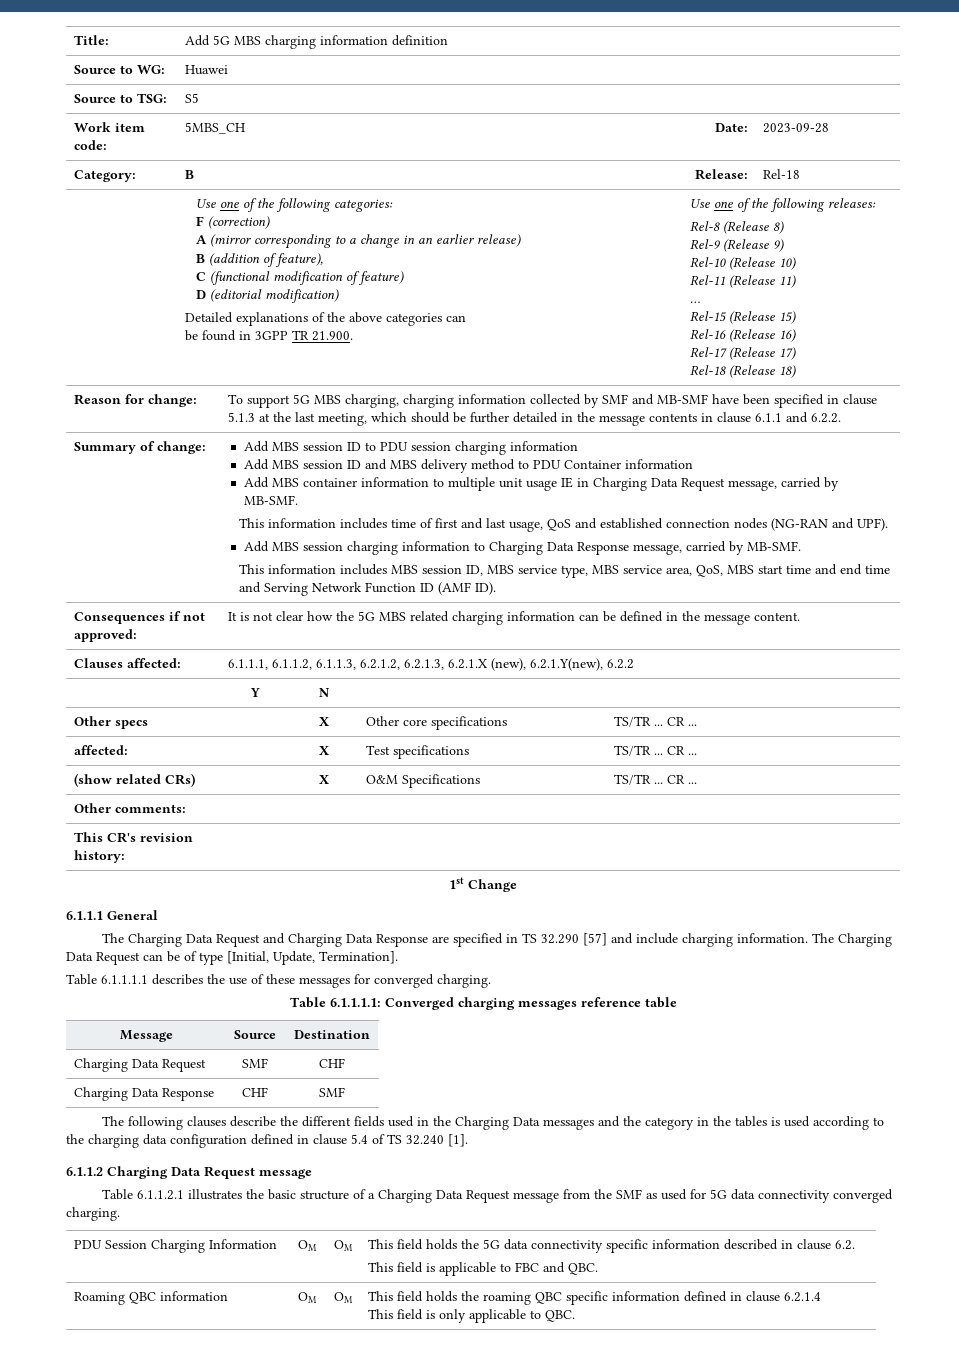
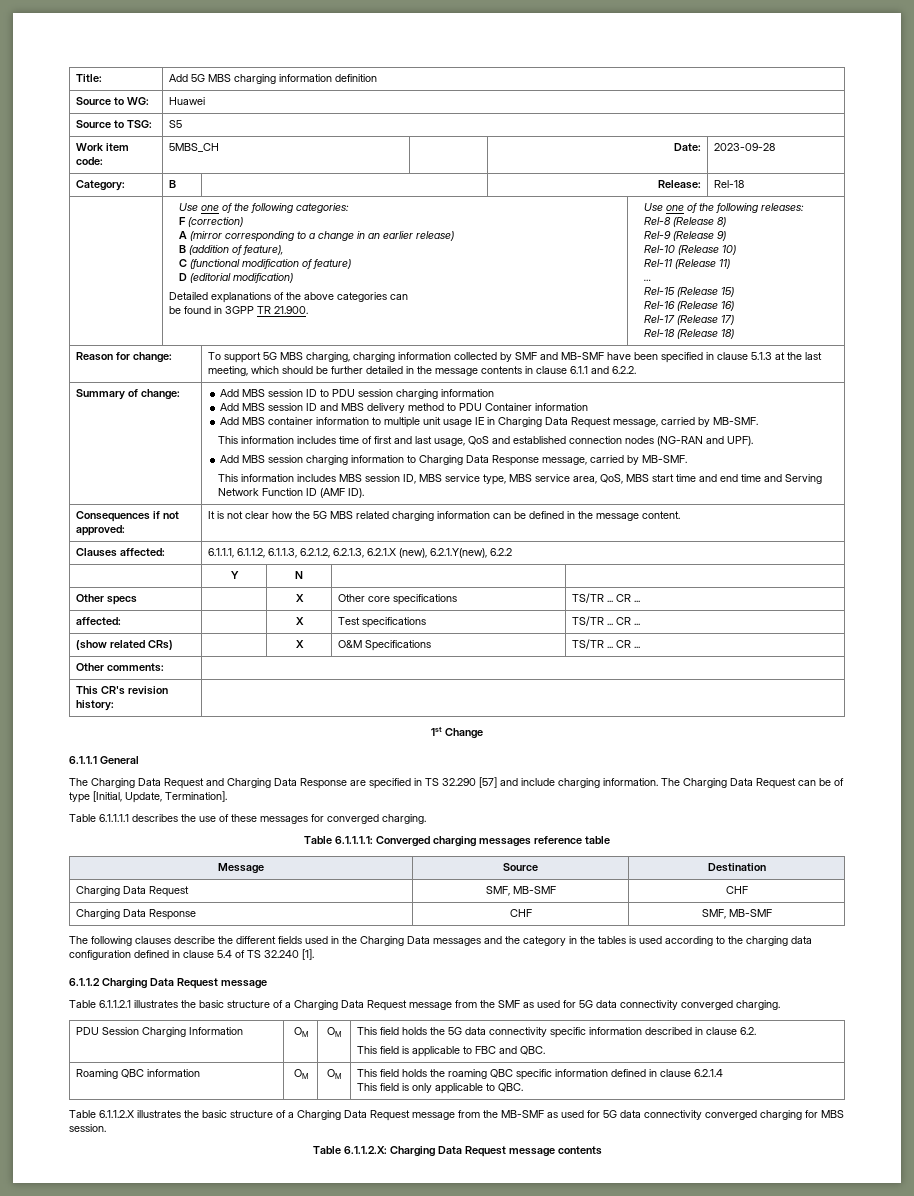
[242,1058,268,1068] SMF -> [485,886,556,896] SMF, MB-SMF
[318,1087,345,1097] SMF -> [701,909,772,919] SMF, MB-SMF
(576, 1316) none -> [69,1110,844,1121] [69,1124,106,1132] [312,1146,602,1157] // Table 6.1.1.2.X illustrates the basic structure of a Charging Data Request message from the MB-SMF as used for 5G data connectivity converged charging for MBS session. // Table 6.1.1.2.X: Charging Data Request message contents

